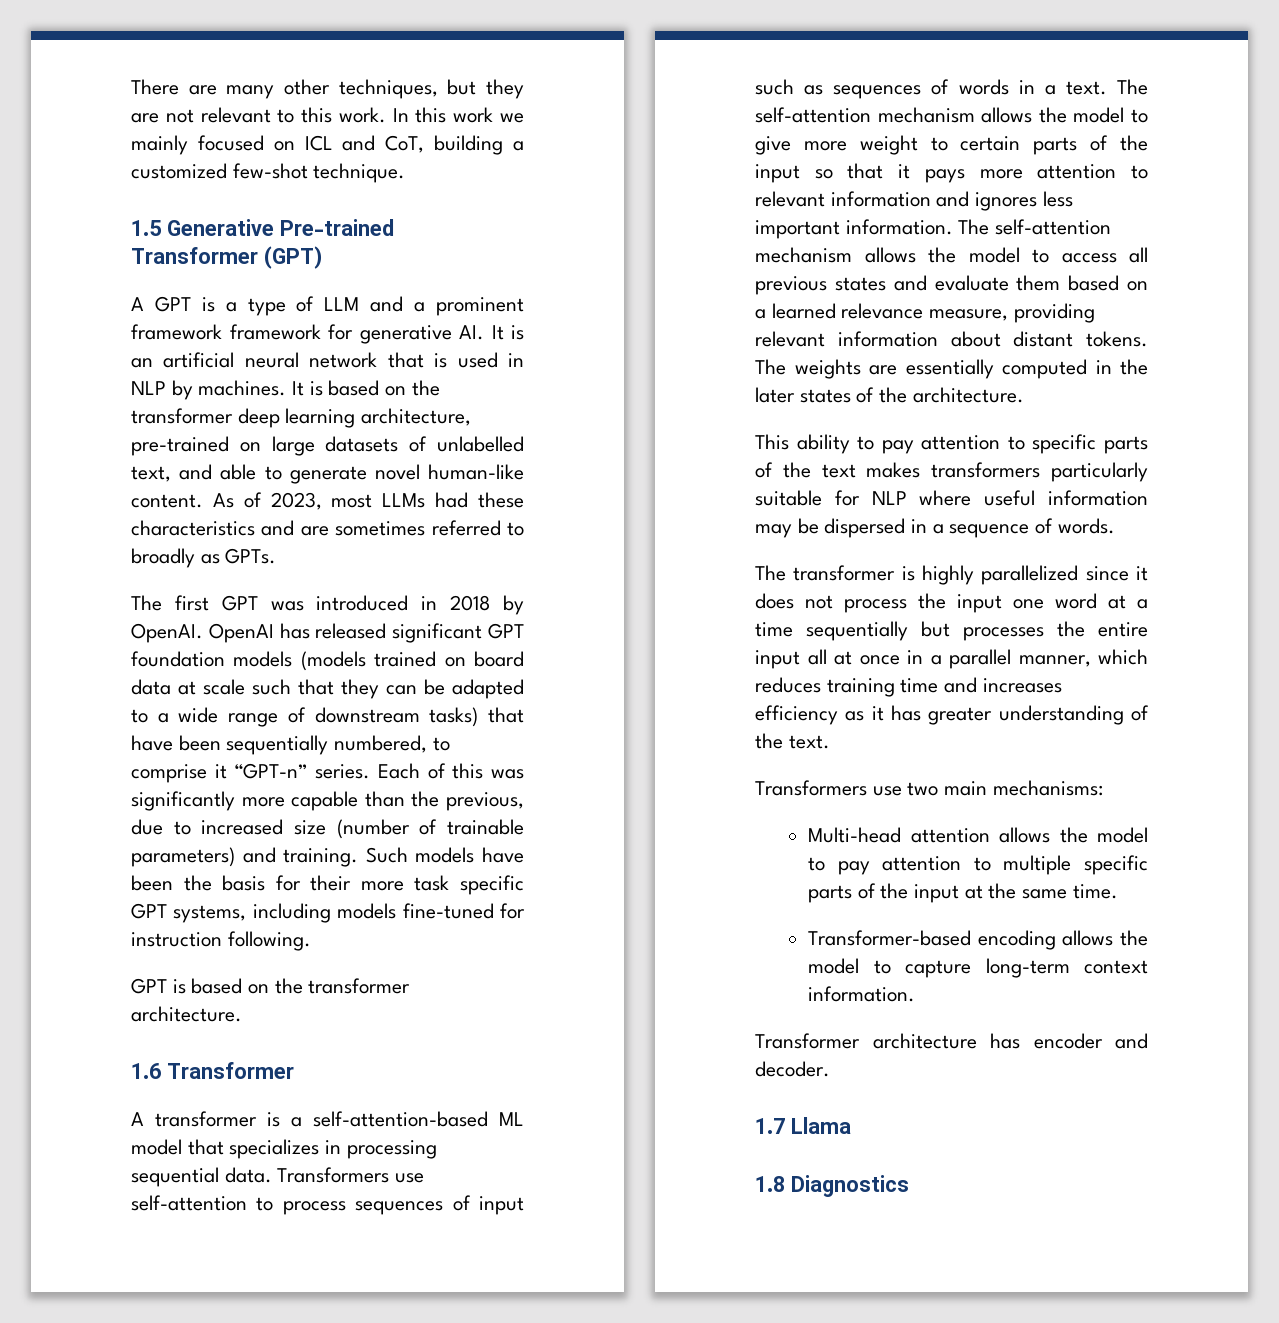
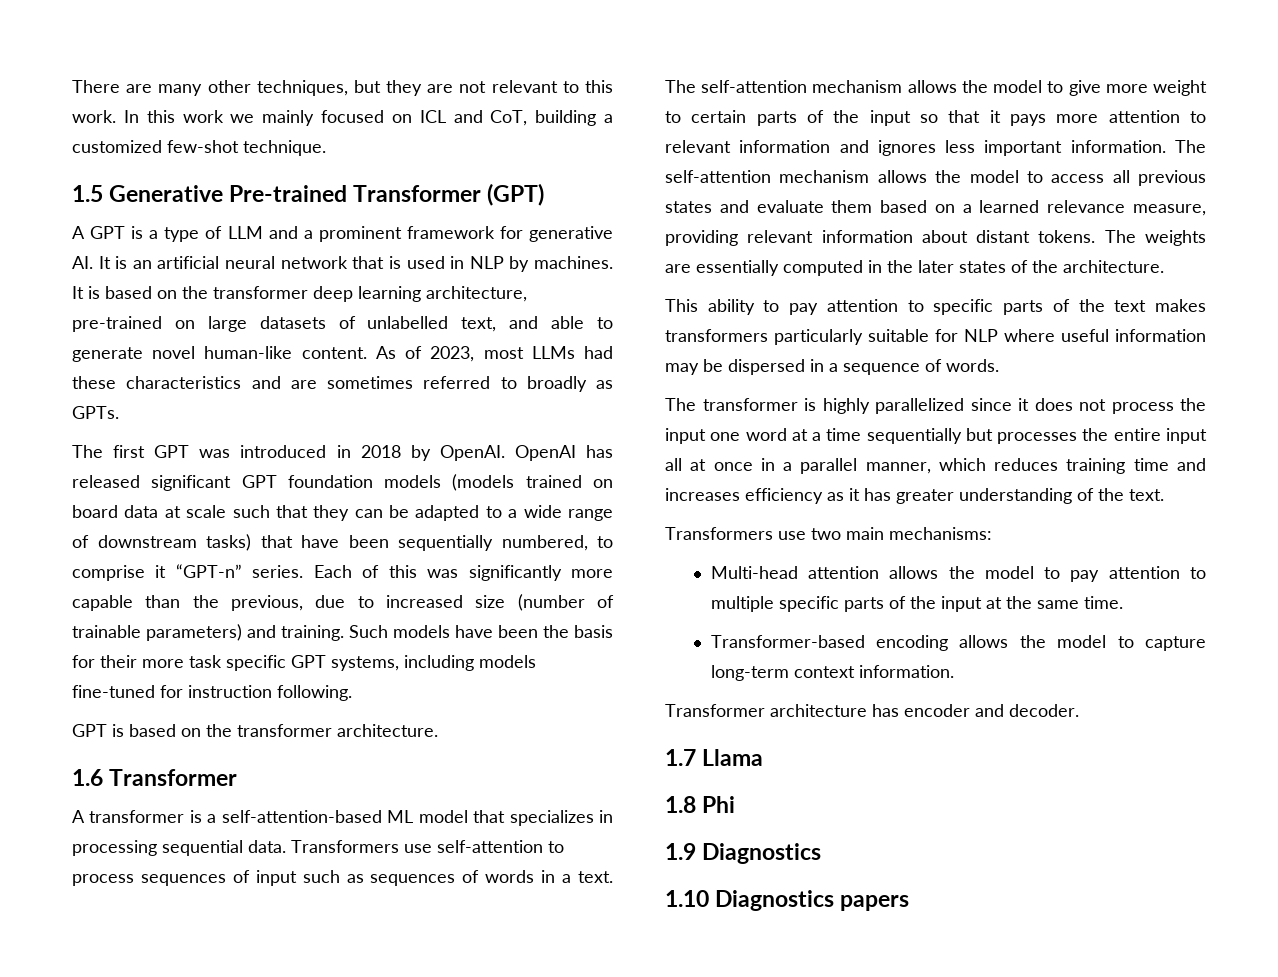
[229,324,321,340] framework -> (495, 232) none
[790,1175,909,1197] Diagnostics -> [702,796,736,813] [665,843,822,864] [665,890,910,911] Phi // 1.9 Diagnostics // 1.10 Diagnostics papers

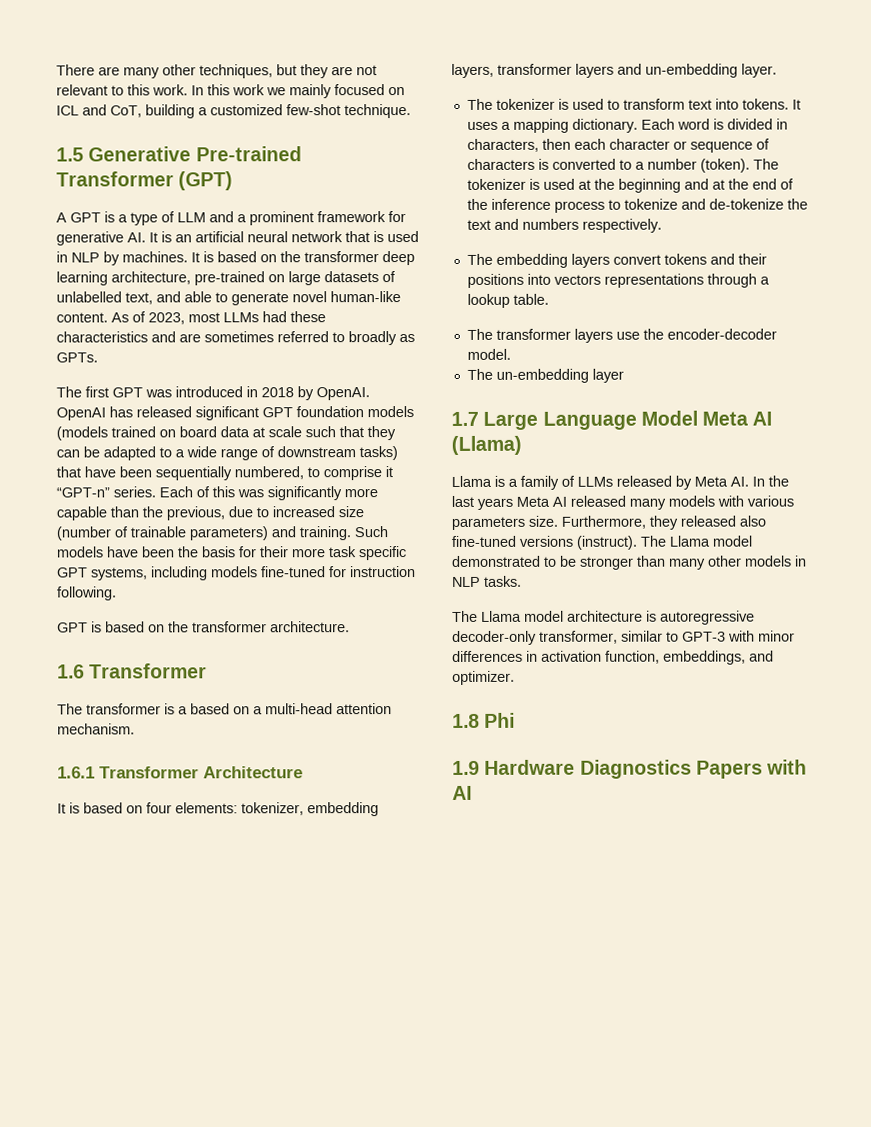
[72,810,85,823] A -> [57,703,83,715] The
[221,810,614,826] [72,840,564,856] [72,870,614,886] [665,80,1207,96] [665,110,1206,126] [665,140,1206,156] [665,170,1206,186] [665,200,1206,216] [665,230,1206,246] [665,260,1164,276] [665,299,1206,315] [665,329,1206,345] [665,359,999,375] [665,398,1206,414] [665,428,1207,444] [665,458,1206,474] [665,488,1164,504] [665,527,992,540] [710,566,1206,582] [710,596,1123,612] [710,635,1206,651] [710,665,954,681] [665,704,1079,717] [665,749,764,766] self-attention-based ML model that specializes in processing sequential data. Transformers use self-attention to process sequences of input such as sequences of words in a text. The self-attention mechanism allows the model to give more weight to certain parts of the input so that it pays more attention to relevant information and ignores less important information. The self-attention mechanism allows the model to access all previous states and evaluate them based on a learned relevance measure, providing relevant information about distant tokens. The weights are essentially computed in the later states of the architecture. // This ability to pay attention to specific parts of the text makes transformers particularly suitable for NLP where useful information may be dispersed in a sequence of words. // The transformer is highly parallelized since it does not process the input one word at a time sequentially but processes the entire input all at once in a parallel manner, which reduces training time and increases efficiency as it has greater understanding of the text. // Transformers use two main mechanisms: // Multi-head attention allows the model to pay attention to multiple specific parts of the input at the same time. // Transformer-based encoding allows the model to capture long-term context information. // Transformer architecture has encoder and decoder. // 1.7 Llama -> [190,703,392,715] [57,723,135,735] [57,766,303,779] [57,802,379,817] [451,63,777,78] [466,98,801,110] [466,118,788,133] [466,138,770,153] [466,158,779,173] [466,178,794,193] [466,198,808,213] [466,218,662,233] [466,253,767,268] [466,273,770,288] [466,293,549,308] [466,328,777,343] [466,348,511,360] [466,368,624,383] [451,410,773,430] [451,435,522,455] [451,475,789,490] [451,495,794,510] [451,515,766,530] [451,535,752,550] [451,555,807,570] [452,575,522,587] [452,610,755,625] [452,630,795,645] [452,650,774,665] [452,670,515,685] based on a multi-head attention mechanism. // 1.6.1 Transformer Architecture // It is based on four elements: tokenizer, embedding layers, transformer layers and un-embedding layer. // The tokenizer is used to transform text into tokens. It uses a mapping dictionary. Each word is divided in characters, then each character or sequence of characters is converted to a number (token). The tokenizer is used at the beginning and at the end of the inference process to tokenize and de-tokenize the text and numbers respectively. // The embedding layers convert tokens and their positions into vectors representations through a lookup table. // The transformer layers use the encoder-decoder model. // The un-embedding layer // 1.7 Large Language Model Meta AI (Llama) // Llama is a family of LLMs released by Meta AI. In the last years Meta AI released many models with various parameters size. Furthermore, they released also fine-tuned versions (instruct). The Llama model demonstrated to be stronger than many other models in NLP tasks. // The Llama model architecture is autoregressive decoder-only transformer, similar to GPT-3 with minor differences in activation function, embeddings, and optimizer.
[702,843,822,864] [665,890,910,911] Diagnostics // 1.10 Diagnostics papers -> [484,759,808,779] [452,785,472,800] Hardware Diagnostics Papers with AI

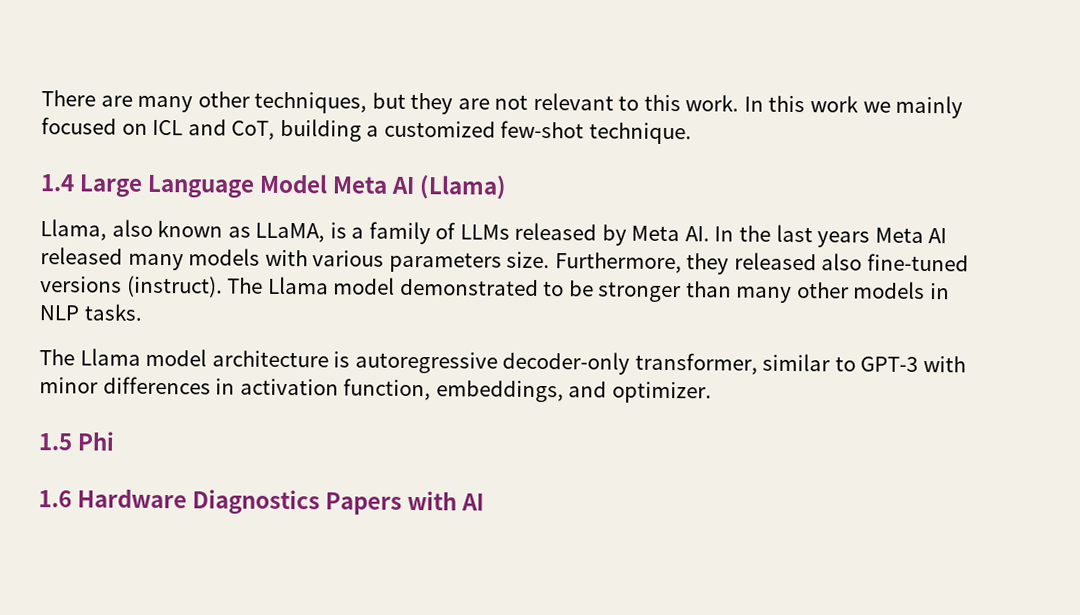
[56,146,302,162] [56,171,234,191] [56,211,406,226] [56,231,419,246] [56,251,415,266] [56,271,396,286] [56,291,401,306] [56,311,326,325] [56,331,415,346] [56,352,98,363] [56,386,370,401] [56,406,414,421] [56,426,396,441] [56,446,398,461] [56,466,393,481] [56,486,378,501] [56,506,364,521] [56,526,388,541] [56,546,406,561] [57,566,416,581] [57,586,117,601] [57,621,350,633] [57,663,208,679] [57,703,392,715] [57,723,135,735] [57,766,303,779] [57,802,379,817] [451,63,777,78] [466,98,801,110] [466,118,788,133] [466,138,770,153] [466,158,779,173] [466,178,794,193] [466,198,808,213] [466,218,662,233] [466,253,767,268] [466,273,770,288] [466,293,549,308] [466,328,777,343] [466,348,511,360] [466,368,624,383] [451,411,479,426] 1.5 Generative Pre-trained Transformer (GPT) // A GPT is a type of LLM and a prominent framework for generative AI. It is an artificial neural network that is used in NLP by machines. It is based on the transformer deep learning architecture, pre-trained on large datasets of unlabelled text, and able to generate novel human-like content. As of 2023, most LLMs had these characteristics and are sometimes referred to broadly as GPTs. // The first GPT was introduced in 2018 by OpenAI. OpenAI has released significant GPT foundation models (models trained on board data at scale such that they can be adapted to a wide range of downstream tasks) that have been sequentially numbered, to comprise it “GPT-n” series. Each of this was significantly more capable than the previous, due to increased size (number of trainable parameters) and training. Such models have been the basis for their more task specific GPT systems, including models fine-tuned for instruction following. // GPT is based on the transformer architecture. // 1.6 Transformer // The transformer is a based on a multi-head attention mechanism. // 1.6.1 Transformer Architecture // It is based on four elements: tokenizer, embedding layers, transformer layers and un-embedding layer. // The tokenizer is used to transform text into tokens. It uses a mapping dictionary. Each word is divided in characters, then each character or sequence of characters is converted to a number (token). The tokenizer is used at the beginning and at the end of the inference process to tokenize and de-tokenize the text and numbers respectively. // The embedding layers convert tokens and their positions into vectors representations through a lookup table. // The transformer layers use the encoder-decoder model. // The un-embedding layer // 1.7 -> [40,174,75,192] 1.4
[451,475,492,487] Llama -> [40,219,326,243] Llama, also known as LLaMA,
[452,713,480,728] 1.8 -> [38,433,72,451] 1.5
[452,760,480,775] 1.9 -> [38,490,72,508] 1.6

